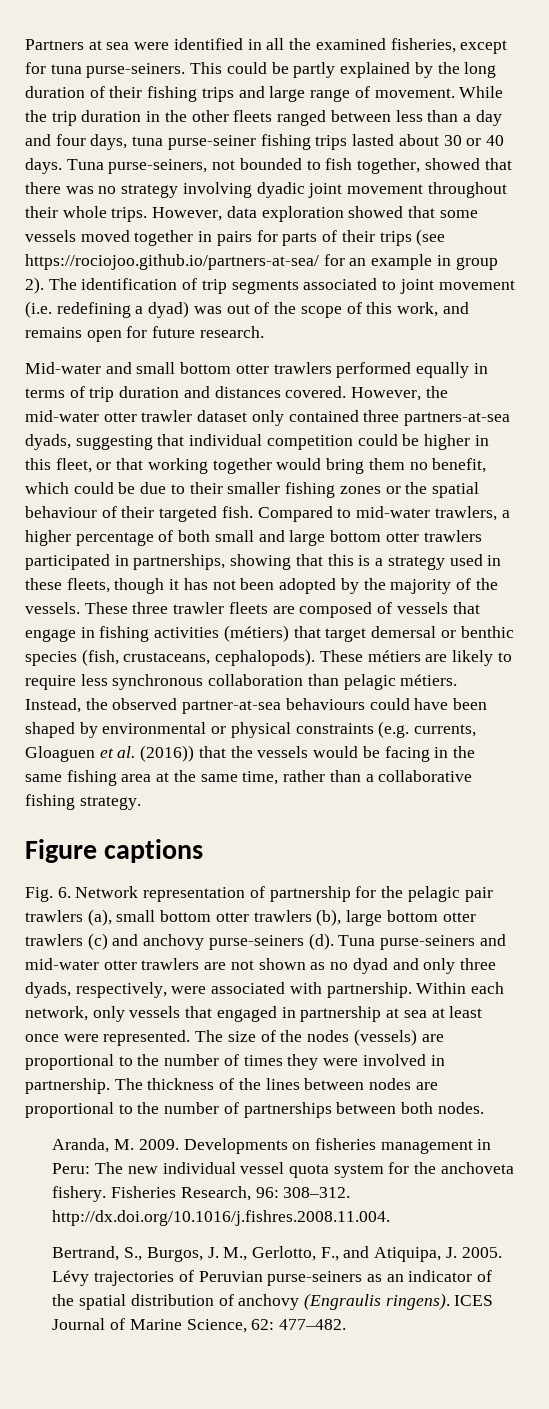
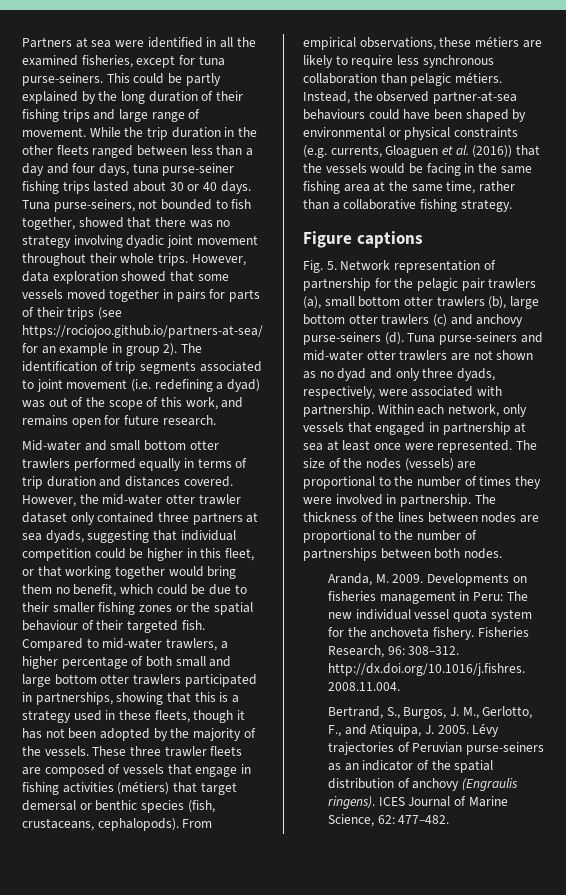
[404,412,511,426] partners-at-sea -> [192,512,259,525] [22,533,42,541] partners at sea
[319,650,363,662] These -> [182,819,213,828] [303,37,472,50] From empirical observations, these
[57,887,71,898] 6. -> [326,261,337,270] 5.

